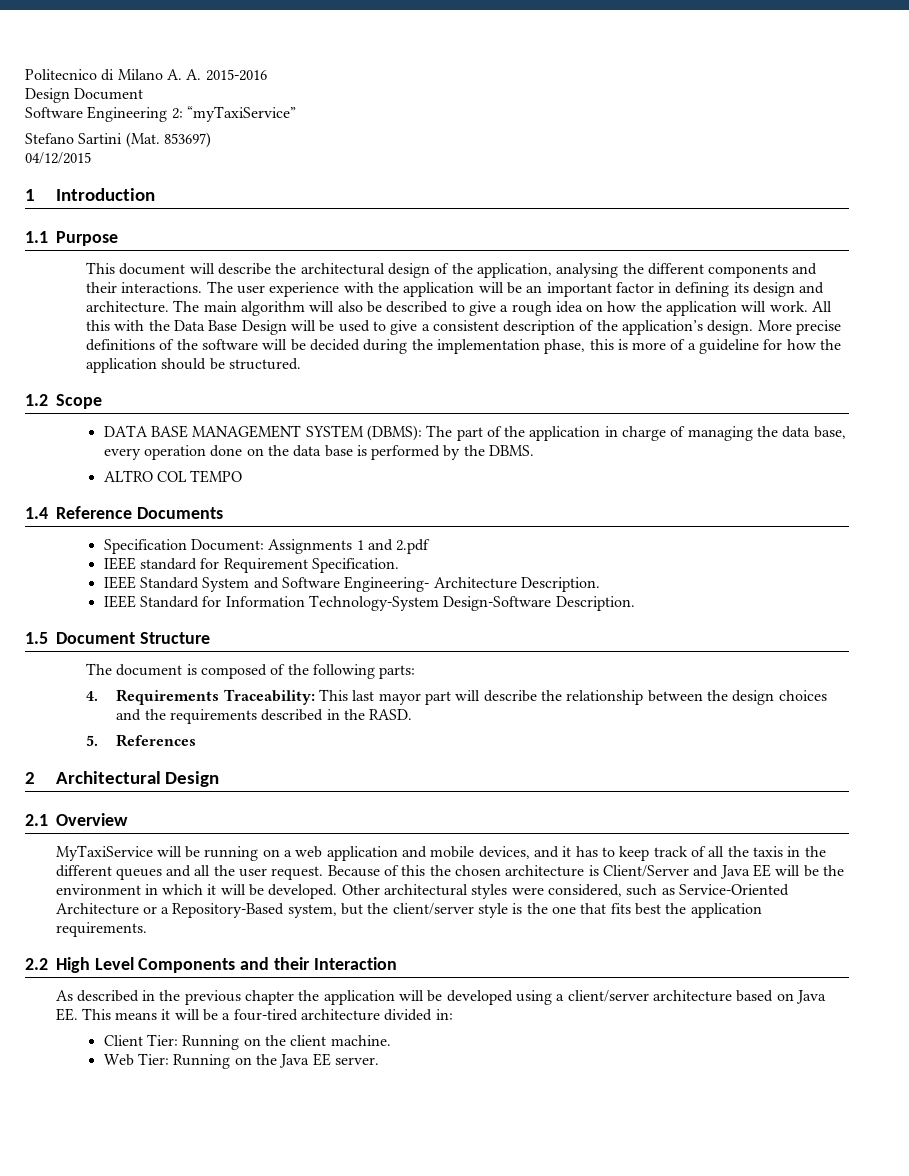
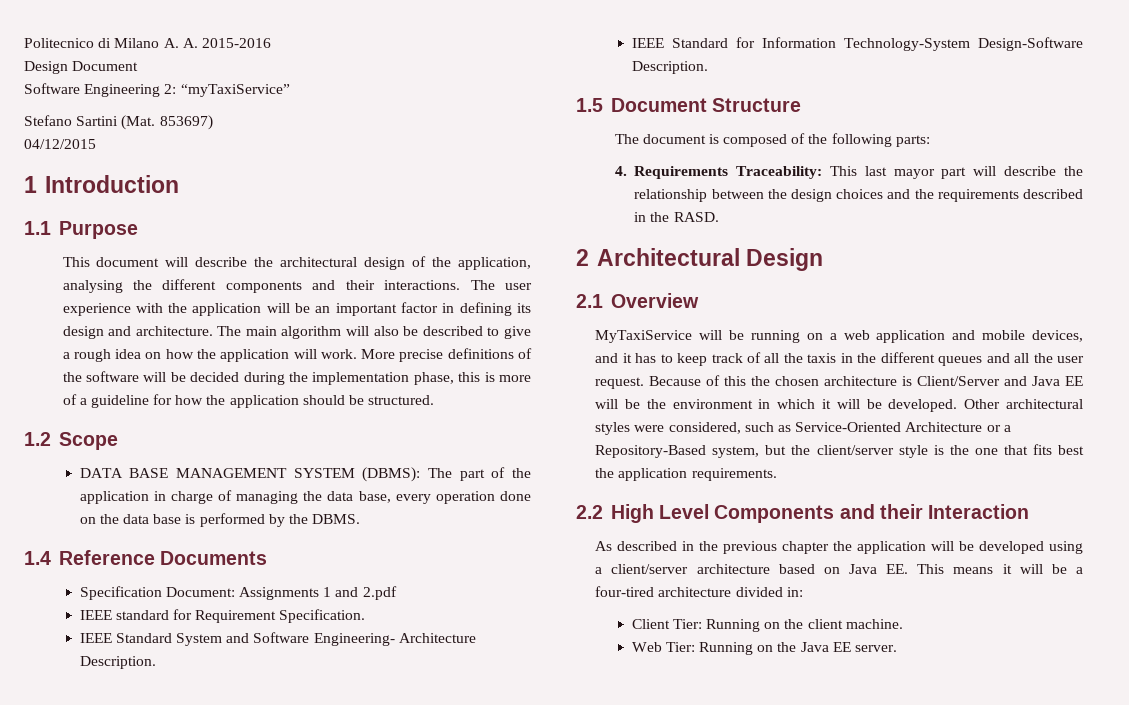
[812,301,833,312] [85,320,754,335] All this with the Data Base Design will be used to give a consistent description of the application’s design. -> (357, 354) none
[103,470,243,483] // ALTRO COL TEMPO -> (361, 519) none
[85,734,197,747] // 5. References -> (719, 217) none

